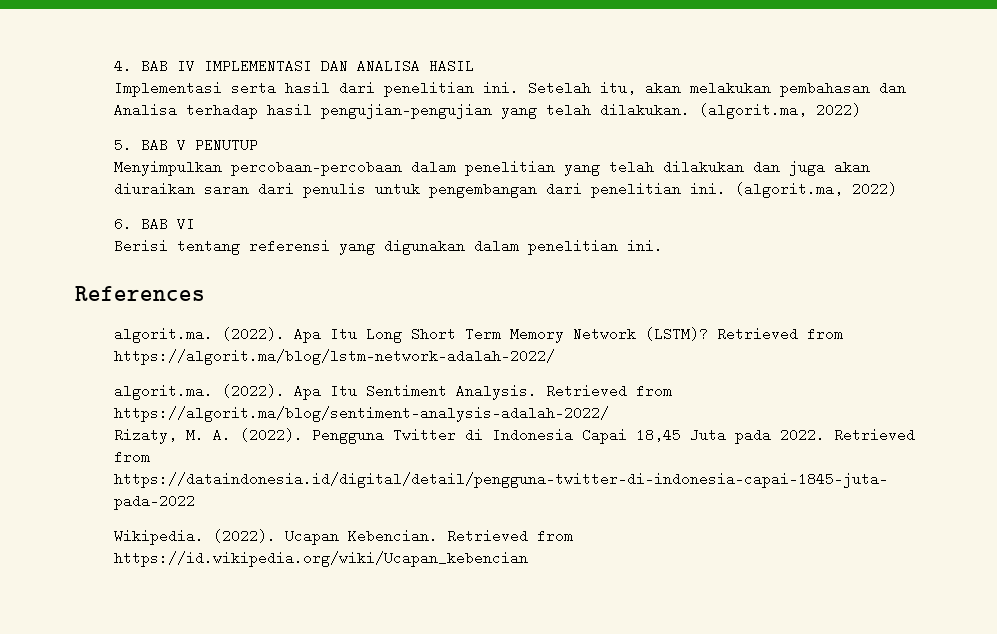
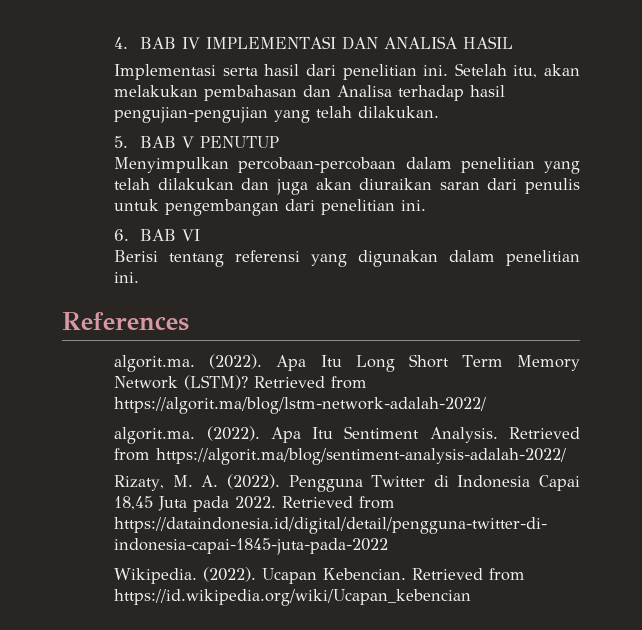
[699,103,862,119] (algorit.ma, 2022) -> (440, 112) none
[735,182,898,198] (algorit.ma, 2022) -> (427, 205) none

